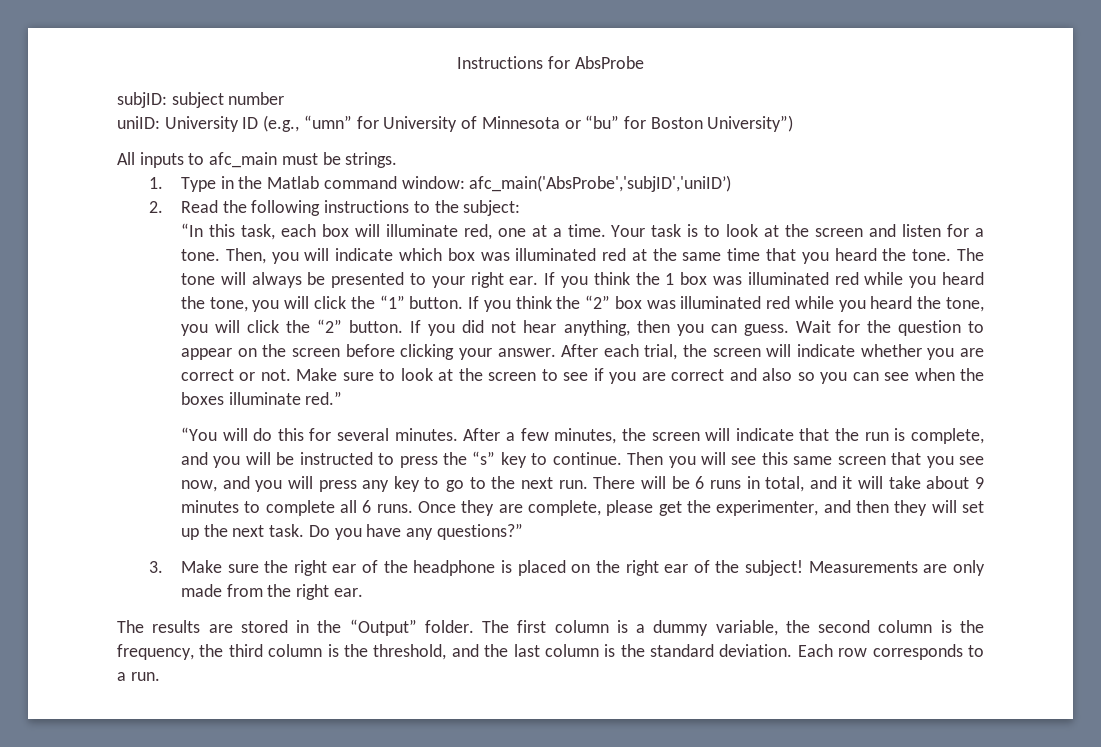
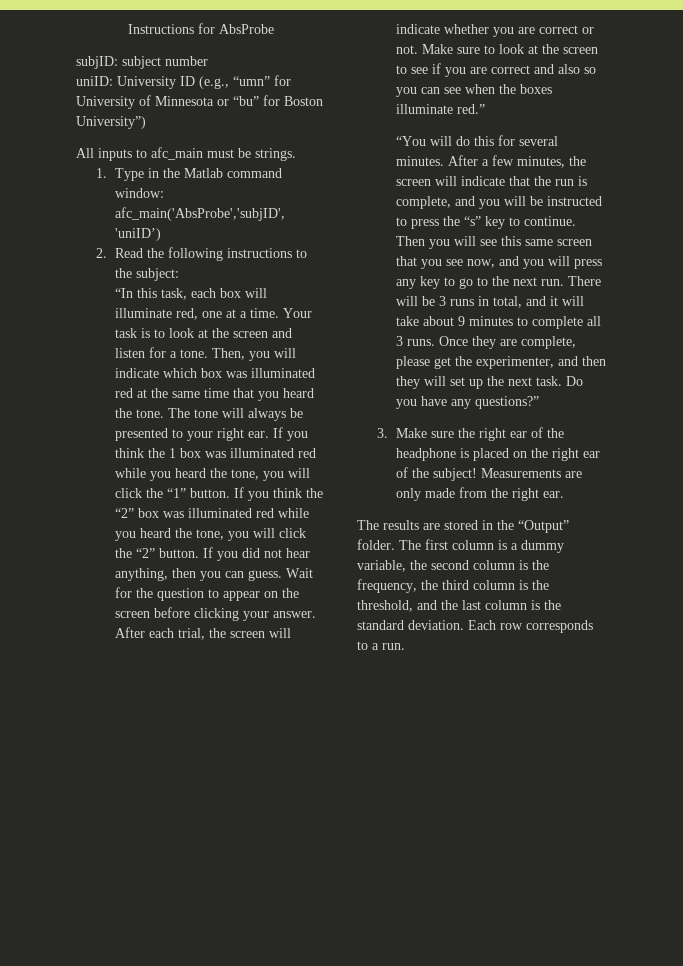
[695,476,705,489] 6 -> [439,296,447,306] 3
[362,500,372,513] 6 -> [396,336,404,346] 3

